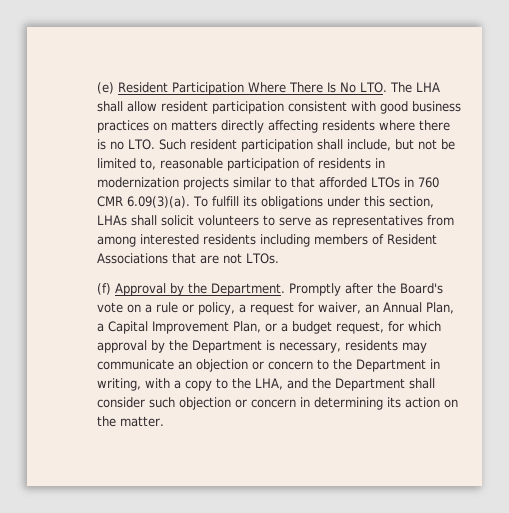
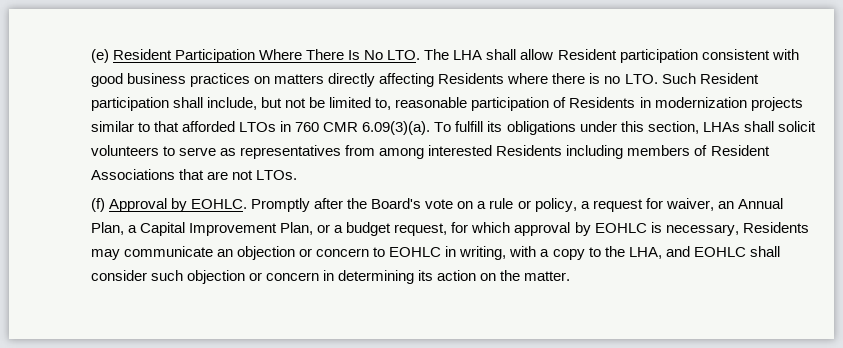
[161,101,209,112] resident -> [557,49,617,60] Resident
[322,120,376,131] residents -> [438,73,505,84] Residents
[189,139,237,150] resident -> [699,73,759,84] Resident
[318,158,372,169] residents -> [569,97,636,108] Residents
[203,234,257,245] residents -> [496,145,563,156] Residents
[188,283,286,296] the Department. -> [191,199,248,209] EOHLC.
[169,340,263,353] the Department -> [594,223,647,233] EOHLC
[345,340,399,351] residents -> [742,222,809,233] Residents
[333,359,427,372] the Department -> [389,247,442,257] EOHLC
[312,378,406,391] the Department -> [693,247,746,257] EOHLC

